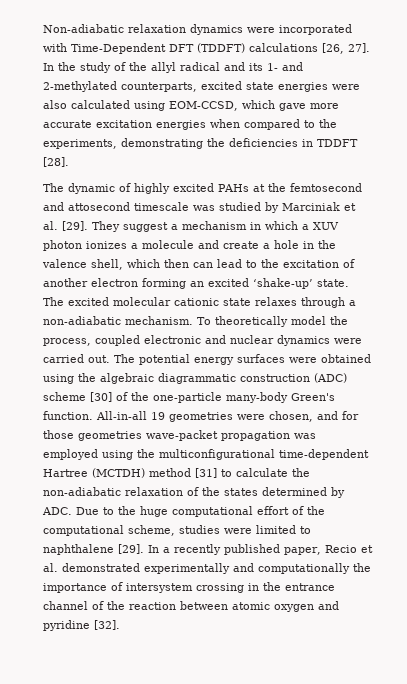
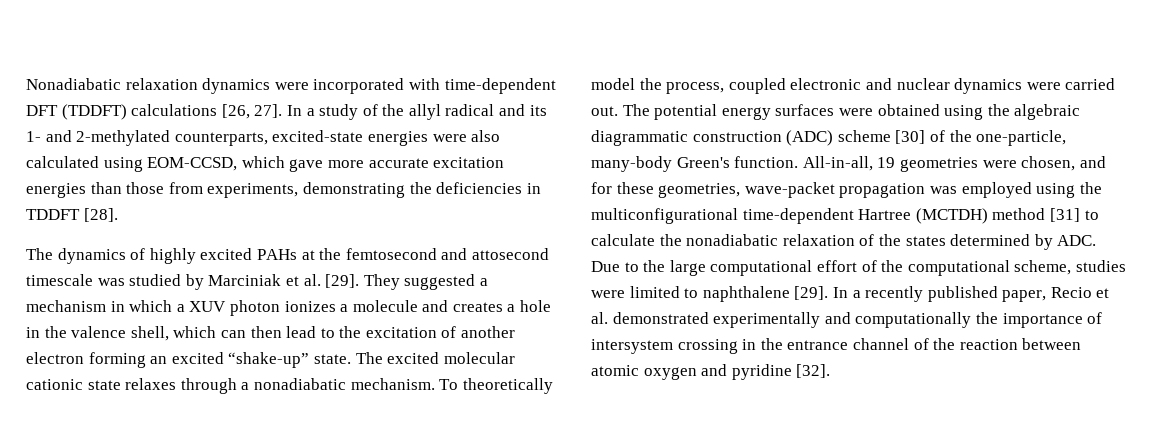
[43,24,124,33] Non-adiabatic -> [26,78,121,90] Nonadiabatic
[71,43,166,54] Time-Dependent -> [444,78,556,94] time-dependent
[58,62,76,71] the -> [306,108,315,116] a
[201,81,274,90] excited state -> [272,130,364,142] excited-state
[210,119,337,130] when compared to the -> [90,182,203,194] than those from
[68,183,115,194] dynamic -> [57,248,126,264] dynamics
[123,222,168,232] suggest -> [404,274,476,290] suggested
[223,241,259,249] create -> [452,302,503,312] creates
[164,259,213,268] then can -> [220,326,282,338] can then
[253,278,313,289] ‘shake-up’ -> [228,352,310,368] “shake-up”
[43,316,121,325] non-adiabatic -> [253,378,346,390] nonadiabatic
[153,392,222,403] one-particle -> [976,130,1067,146] one-particle,
[96,411,147,420] All-in-all -> [802,156,873,171] All-in-all,
[43,430,142,441] those geometries -> [616,182,741,198] these geometries,
[43,487,121,496] non-adiabatic -> [686,234,779,246] nonadiabatic
[140,506,168,517] huge -> [669,260,706,276] large

